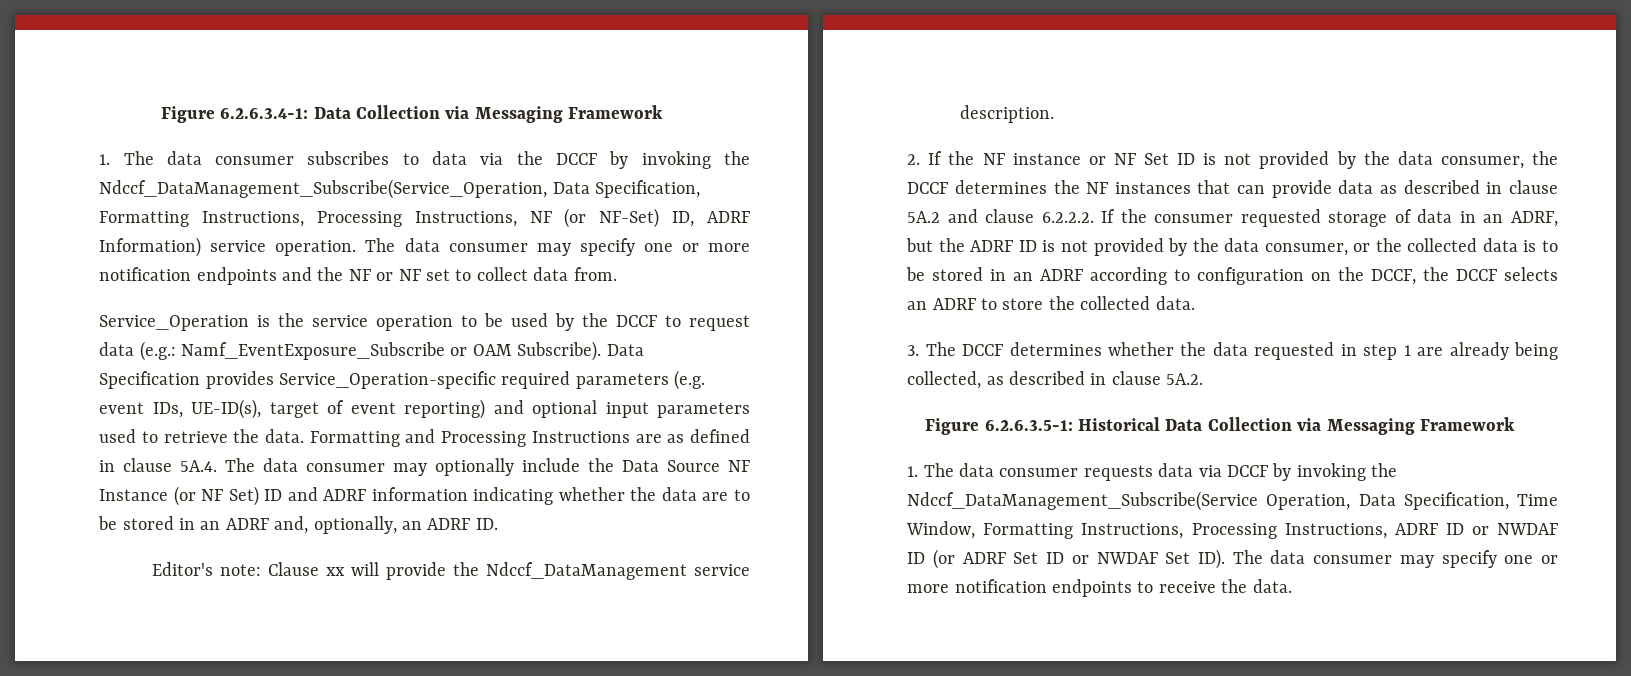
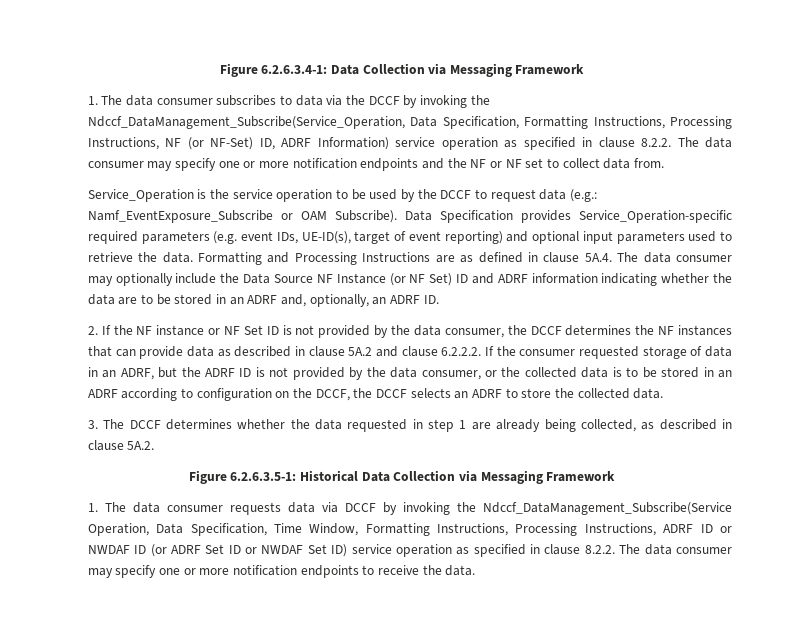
[275,240,357,256] operation. -> [441,137,672,150] operation as specified in clause 8.2.2.
[151,562,750,580] [959,105,1054,123] // Editor's note: Clause xx will provide the Ndccf_DataManagement service description. -> (439, 299) none
[1197,549,1225,569] ID). -> [331,544,615,557] ID) service operation as specified in clause 8.2.2.

